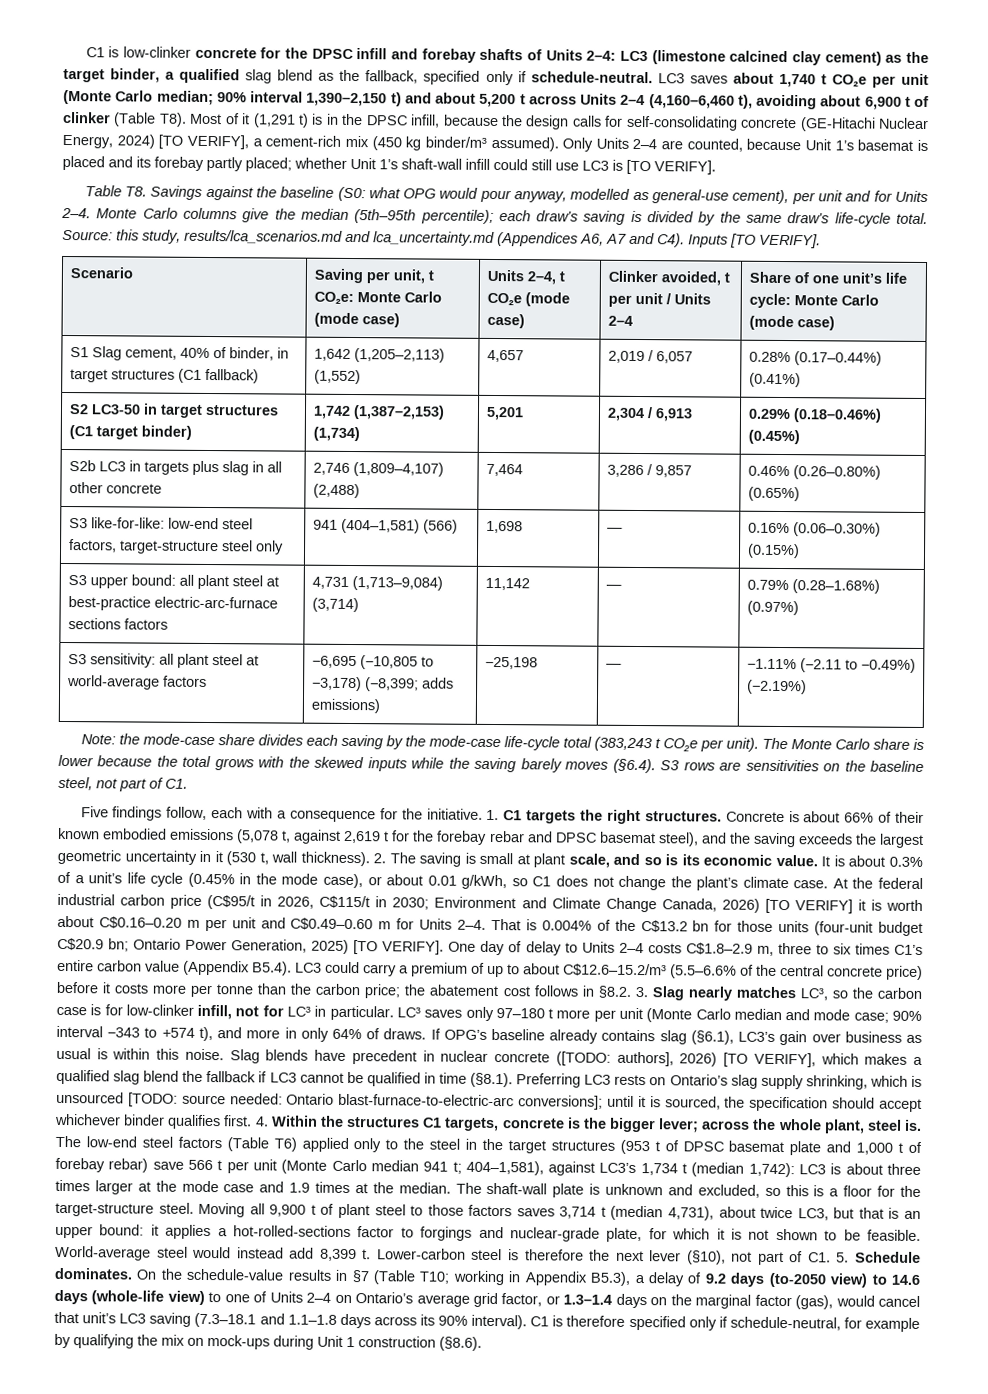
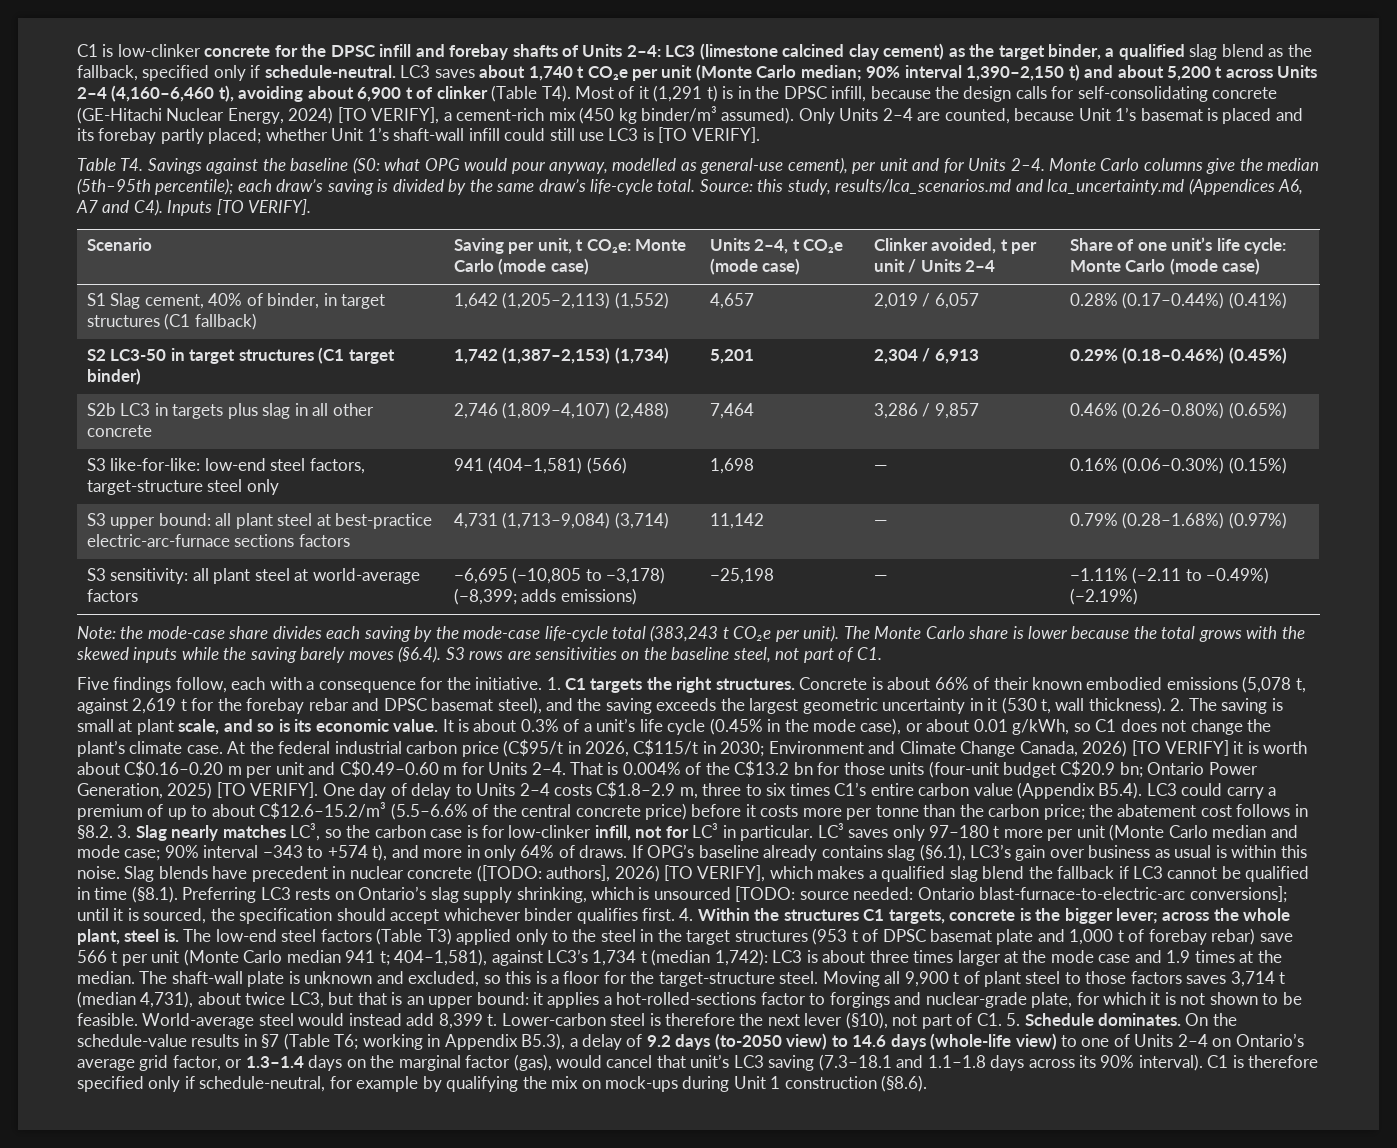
[158,112,187,127] T8). -> [541,85,571,102] T4).
[124,186,147,197] T8. -> [120,158,144,171] T4.
[273,1137,297,1152] T6) -> [426,928,452,945] T3)
[419,1271,450,1284] T10; -> [334,1034,359,1050] T6;

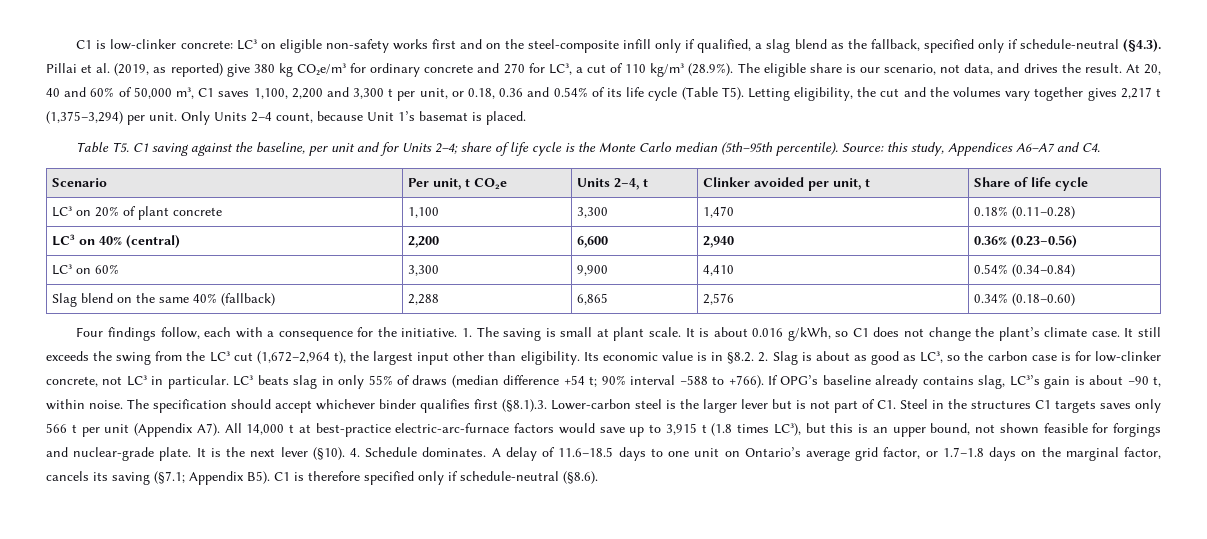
[204,43,1185,60] concrete for the DPSC infill and forebay shafts of Units 2–4: LC3 (limestone calcined clay cement) as the target binder, a qualified -> [180,39,763,53] concrete: LC³ on eligible non-safety works first and on the steel-composite infill only if qualified, a
[264,64,1318,81] [77,85,1278,102] [77,106,795,124] schedule-neutral. LC3 saves about 1,740 t CO₂e per unit (Monte Carlo median; 90% interval 1,390–2,150 t) and about 5,200 t across Units 2–4 (4,160–6,460 t), avoiding about 6,900 t of clinker (Table T4). Most of it (1,291 t) is in the DPSC infill, because the design calls for self-consolidating concrete (GE-Hitachi Nuclear Energy, 2024) [TO VERIFY], a cement-rich mix (450 kg binder/m³ assumed). -> [1019,39,1162,52] [46,63,1161,77] [46,87,1161,101] [46,111,177,125] schedule-neutral (§4.3). Pillai et al. (2019, as reported) give 380 kg CO₂e/m³ for ordinary concrete and 270 for LC³, a cut of 110 kg/m³ (28.9%). The eligible share is our scenario, not data, and drives the result. At 20, 40 and 60% of 50,000 m³, C1 saves 1,100, 2,200 and 3,300 t per unit, or 0.18, 0.36 and 0.54% of its life cycle (Table T5). Letting eligibility, the cut and the volumes vary together gives 2,217 t (1,375–3,294) per unit.
[917,108,1010,124] are counted, -> [276,112,313,123] count,
[1222,108,1303,124] [77,127,760,144] [77,157,848,174] placed and its forebay partly placed; whether Unit 1’s shaft-wall infill could still use LC3 is [TO VERIFY]. // Table T4. Savings against the baseline (S0: what OPG would pour anyway, modelled as general-use cement), -> [486,111,526,125] [76,142,306,156] placed. // Table T5. C1 saving against the baseline,
[1010,158,1320,174] [77,178,1304,195] [76,199,312,216] [86,238,152,251] [453,238,687,254] [453,258,589,275] [709,238,844,254] [709,258,801,275] [873,238,1038,254] [873,259,996,273] [1069,237,1287,254] [1069,258,1261,275] [86,293,386,309] [86,313,257,330] [453,292,669,309] [709,293,754,309] [873,293,979,309] [1069,292,1287,309] [86,347,395,364] [86,368,141,385] [453,347,669,364] [709,349,754,364] [873,348,979,364] [1069,347,1287,364] [86,403,374,419] [86,425,152,437] [453,402,669,419] [709,403,754,419] [873,403,979,419] [1069,402,1287,419] [86,458,365,474] [86,479,279,495] [453,457,627,474] [709,458,754,474] [873,465,887,471] [1069,457,1287,474] [86,513,433,529] [86,534,350,547] [453,512,669,529] [709,513,764,529] [873,520,887,526] [1069,512,1287,529] [86,568,420,584] [86,589,138,602] [453,567,666,584] [453,588,637,605] [709,568,774,584] [873,575,887,581] [1069,567,1270,584] [1069,588,1138,605] [77,625,1305,642] [76,646,882,663] [77,677,109,690] 2–4. Monte Carlo columns give the median (5th–95th percentile); each draw’s saving is divided by the same draw’s life-cycle total. Source: this study, results/lca_scenarios.md and lca_uncertainty.md (Appendices A6, A7 and C4). Inputs [TO VERIFY]. // Scenario | Saving per unit, t CO₂e: Monte Carlo (mode case) | Units 2–4, t CO₂e (mode case) | Clinker avoided, t per unit / Units 2–4 | Share of one unit’s life cycle: Monte Carlo (mode case) // S1 Slag cement, 40% of binder, in target structures (C1 fallback) | 1,642 (1,205–2,113) (1,552) | 4,657 | 2,019 / 6,057 | 0.28% (0.17–0.44%) (0.41%) // S2 LC3-50 in target structures (C1 target binder) | 1,742 (1,387–2,153) (1,734) | 5,201 | 2,304 / 6,913 | 0.29% (0.18–0.46%) (0.45%) // S2b LC3 in targets plus slag in all other concrete | 2,746 (1,809–4,107) (2,488) | 7,464 | 3,286 / 9,857 | 0.46% (0.26–0.80%) (0.65%) // S3 like-for-like: low-end steel factors, target-structure steel only | 941 (404–1,581) (566) | 1,698 | — | 0.16% (0.06–0.30%) (0.15%) // S3 upper bound: all plant steel at best-practice electric-arc-furnace sections factors | 4,731 (1,713–9,084) (3,714) | 11,142 | — | 0.79% (0.28–1.68%) (0.97%) // S3 sensitivity: all plant steel at world-average factors | −6,695 (−10,805 to −3,178) (−8,399; adds emissions) | −25,198 | — | −1.11% (−2.11 to −0.49%) (−2.19%) // Note: the mode-case share divides each saving by the mode-case life-cycle total (383,243 t CO₂e per unit). The Monte Carlo share is lower because the total grows with the skewed inputs while the saving barely moves (§6.4). S3 rows are sensitivities on the baseline steel, not part of C1. // Five -> [435,142,1101,156] [52,178,108,187] [408,178,508,190] [577,178,649,190] [703,177,871,191] [974,177,1089,191] [52,206,223,220] [408,207,440,218] [577,207,609,218] [703,206,735,218] [974,206,1076,219] [52,234,181,248] [408,236,440,248] [577,236,609,248] [703,236,735,248] [974,235,1078,248] [52,264,120,275] [408,265,440,276] [577,265,609,276] [703,265,735,276] [974,264,1076,277] [52,293,276,307] [408,294,440,305] [577,293,609,305] [703,293,735,305] [974,293,1076,306] [76,327,104,337] 2–4; share of life cycle is the Monte Carlo median (5th–95th percentile). Source: this study, Appendices A6–A7 and C4. // Scenario | Per unit, t CO₂e | Units 2–4, t | Clinker avoided per unit, t | Share of life cycle // LC³ on 20% of plant concrete | 1,100 | 3,300 | 1,470 | 0.18% (0.11–0.28) // LC³ on 40% (central) | 2,200 | 6,600 | 2,940 | 0.36% (0.23–0.56) // LC³ on 60% | 3,300 | 9,900 | 4,410 | 0.54% (0.34–0.84) // Slag blend on the same 40% (fallback) | 2,288 | 6,865 | 2,576 | 0.34% (0.18–0.60) // Four
[565,676,1306,693] [77,697,1185,714] C1 targets the right structures. Concrete is about 66% of their known embodied emissions (5,078 t, against 2,619 t for the forebay rebar and DPSC basemat steel), and the saving exceeds the largest geometric uncertainty in it (530 t, wall thickness). 2. -> (473, 332) none
[178,718,1008,735] scale, and so is its economic value. It is about 0.3% of a unit’s life cycle (0.45% in the mode case), or about 0.01 -> [648,327,784,337] scale. It is about 0.016
[227,739,1308,757] [77,760,1258,778] [77,781,1277,799] [77,802,1308,820] [77,825,286,841] At the federal industrial carbon price (C$95/t in 2026, C$115/t in 2030; Environment and Climate Change Canada, 2026) [TO VERIFY] it is worth about C$0.16–0.20 m per unit and C$0.49–0.60 m for Units 2–4. That is 0.004% of the C$13.2 bn for those units (four-unit budget C$20.9 bn; Ontario Power Generation, 2025) [TO VERIFY]. One day of delay to Units 2–4 costs C$1.8–2.9 m, three to six times C1’s entire carbon value (Appendix B5.4). LC3 could carry a premium of up to about C$12.6–15.2/m³ (5.5–6.6% of the central concrete price) before it costs more per tonne than the carbon price; the abatement cost follows in §8.2. 3. Slag nearly matches -> [1124,327,1162,337] [46,351,917,365] It still exceeds the swing from the LC³ cut (1,672–2,964 t), the largest input other than eligibility. Its economic value is in §8.2. 2. Slag is about as good as
[594,825,689,841] infill, not for -> [46,376,123,387] concrete, not
[848,824,1298,841] [77,844,628,861] saves only 97–180 t more per unit (Monte Carlo median and mode case; 90% interval −343 to +574 t), and more in only 64% of draws. -> [257,375,764,389] beats slag in only 55% of draws (median difference +54 t; 90% interval −588 to +766).
[887,844,1307,861] [77,865,1310,882] [77,886,1287,903] [77,908,235,924] slag (§6.1), LC3’s gain over business as usual is within this noise. Slag blends have precedent in nuclear concrete ([TODO: authors], 2026) [TO VERIFY], which makes a qualified slag blend the fallback if LC3 cannot be qualified in time (§8.1). Preferring LC3 rests on Ontario’s slag supply shrinking, which is unsourced [TODO: source needed: Ontario blast-furnace-to-electric-arc conversions]; until it is sourced, the -> [978,375,1162,389] [46,399,149,410] slag, LC³’s gain is about −90 t, within noise. The
[642,908,1291,924] [77,928,1293,945] [77,949,1282,966] [77,971,1286,987] [77,991,1302,1008] [77,1012,1237,1029] [77,1033,1208,1050] first. 4. Within the structures C1 targets, concrete is the bigger lever; across the whole plant, steel is. The low-end steel factors (Table T3) applied only to the steel in the target structures (953 t of DPSC basemat plate and 1,000 t of forebay rebar) save 566 t per unit (Monte Carlo median 941 t; 404–1,581), against LC3’s 1,734 t (median 1,742): LC3 is about three times larger at the mode case and 1.9 times at the median. The shaft-wall plate is unknown and excluded, so this is a floor for the target-structure steel. Moving all 9,900 t of plant steel to those factors saves 3,714 t (median 4,731), about twice LC3, but that is an upper bound: it applies a hot-rolled-sections factor to forgings and nuclear-grade plate, for which it is not shown to be feasible. World-average steel would instead add 8,399 t. Lower-carbon steel is therefore the next lever (§10), not part of C1. 5. Schedule dominates. On the schedule-value results in §7 (Table T6; working in Appendix B5.3), a delay of 9.2 days (to-2050 view) to 14.6 days (whole-life view) to one of Units 2–4 -> [474,399,1161,413] [46,423,1161,437] [46,447,720,461] first (§8.1).3. Lower-carbon steel is the larger lever but is not part of C1. Steel in the structures C1 targets saves only 566 t per unit (Appendix A7). All 14,000 t at best-practice electric-arc-furnace factors would save up to 3,915 t (1.8 times LC³), but this is an upper bound, not shown feasible for forgings and nuclear-grade plate. It is the next lever (§10). 4. Schedule dominates. A delay of 11.6–18.5 days to one unit
[245,1056,304,1068] 1.3–1.4 -> [942,447,984,457] 1.7–1.8
[465,1054,1203,1071] factor (gas), would cancel that unit’s LC3 saving (7.3–18.1 and 1.1–1.8 days across its 90% interval). -> [1124,447,1162,459] [46,471,270,485] factor, cancels its saving (§7.1; Appendix B5).
[199,1076,877,1092] schedule-neutral, for example by qualifying the mix on mock-ups during Unit 1 construction -> [460,471,559,481] schedule-neutral

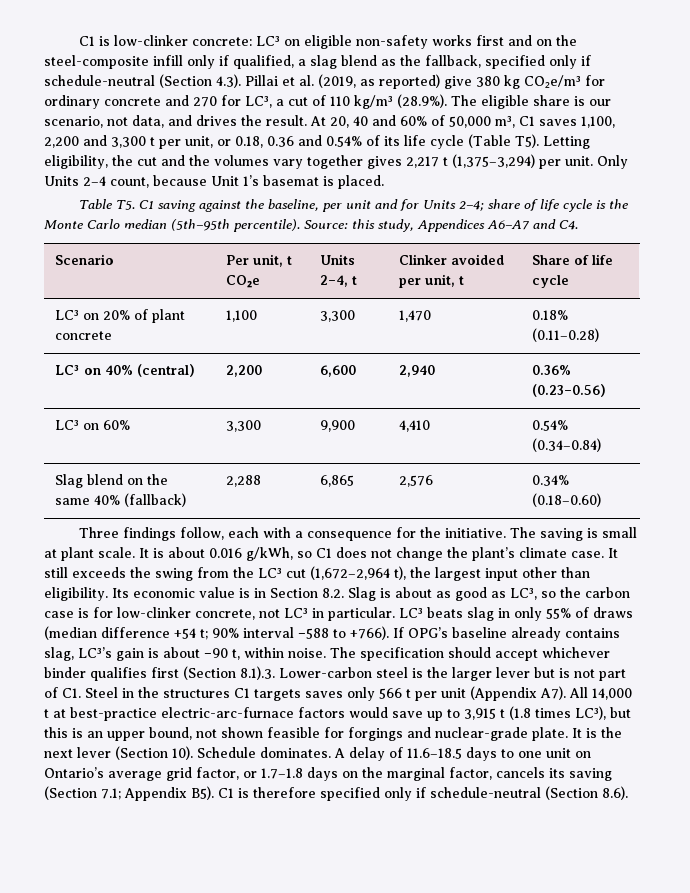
[1123,39,1162,52] (§4.3). -> [159,74,241,88] (Section 4.3).
[76,327,104,337] Four -> [78,527,119,538] Three
[462,328,473,337] 1. -> (506, 533) none
[727,352,769,364] §8.2. 2. -> [270,588,344,598] Section 8.2.
[502,399,547,412] (§8.1).3. -> [183,666,275,680] (Section 8.1).3.
[312,447,361,460] (§10). 4. -> [115,746,193,760] (Section 10).
[154,471,185,484] (§7.1; -> [44,786,121,800] (Section 7.1;
[563,471,598,484] (§8.6). -> [545,786,628,800] (Section 8.6).

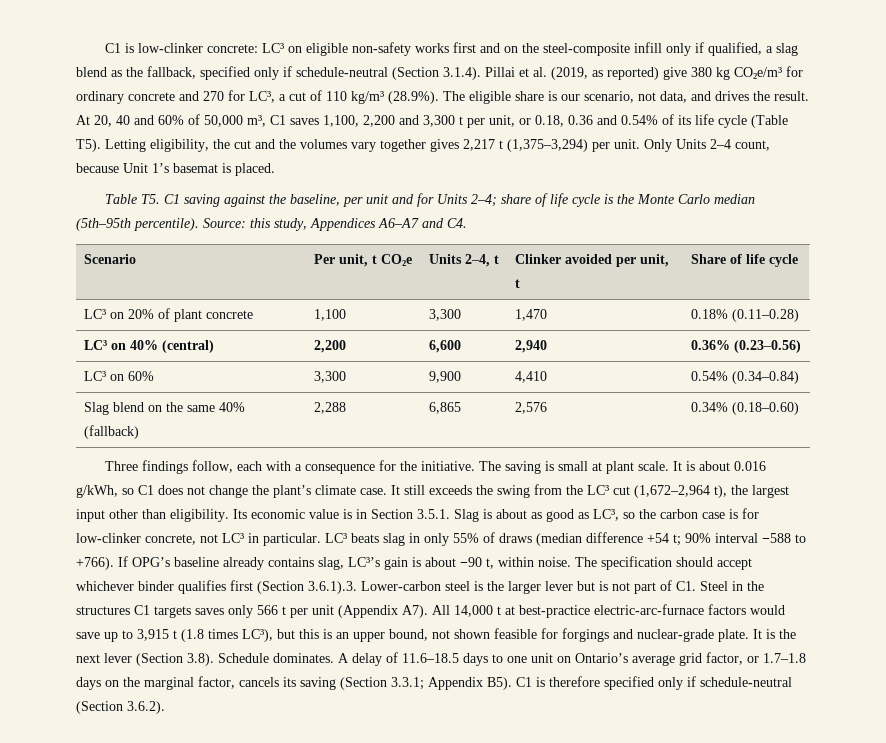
[216,74,241,88] 4.3). -> [443,67,481,80] 3.1.4).
[322,588,344,598] 8.2. -> [417,509,450,519] 3.5.1.
[240,666,275,680] 8.1).3. -> [308,581,357,594] 3.6.1).3.
[172,746,193,760] 10). -> [187,653,214,666] 3.8).
[101,788,121,800] 7.1; -> [391,677,424,690] 3.3.1;
[602,786,628,800] 8.6). -> [127,701,165,714] 3.6.2).

